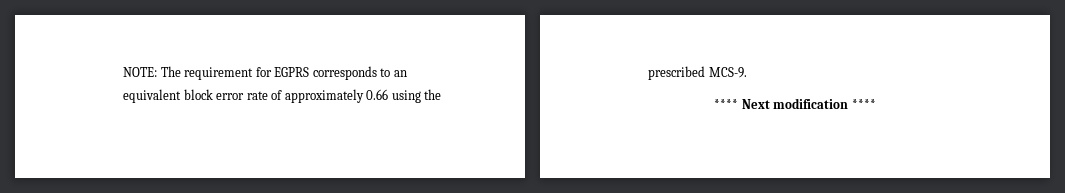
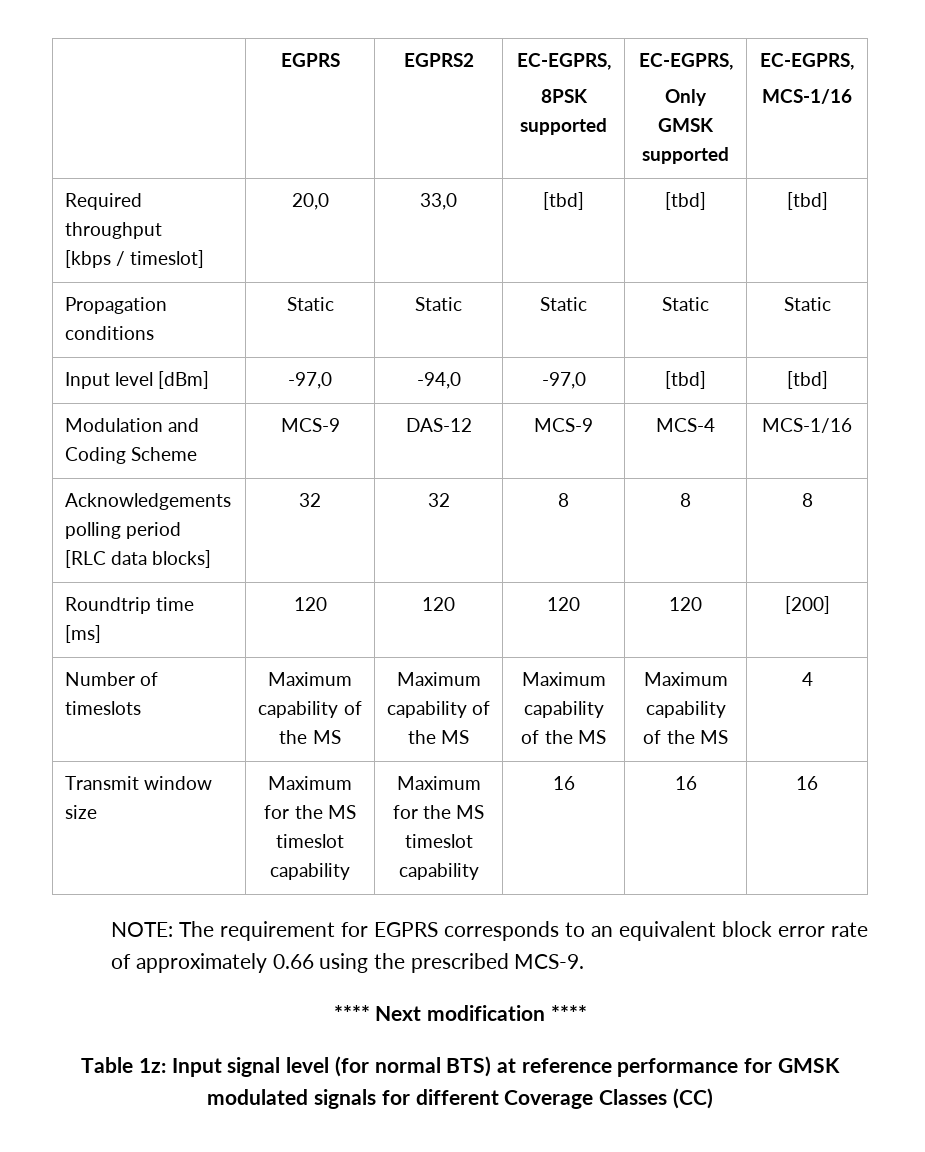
(123, 72) none -> [280,53,340,67] [403,53,474,67] [516,53,611,70] [540,89,588,103] [520,118,607,135] [638,53,733,70] [665,89,707,106] [658,118,714,132] [642,147,729,164] [760,53,854,70] [762,89,852,104] [64,193,142,210] [64,222,162,239] [64,250,204,268] [291,193,329,210] [420,193,457,210] [543,192,584,210] [665,192,706,210] [786,192,828,210] [64,297,167,314] [64,326,154,340] [286,297,334,311] [415,297,462,311] [540,297,587,311] [662,297,709,311] [783,297,831,311] [64,371,209,389] [288,372,332,389] [416,372,461,389] [541,372,586,389] [665,371,706,389] [786,371,828,389] [64,418,199,432] [64,447,197,464] [280,418,340,432] [405,418,472,432] [534,418,593,432] [656,418,715,432] [762,418,852,433] [64,493,231,510] [64,522,181,539] [64,550,211,568] [299,493,321,507] [427,493,450,507] [558,493,569,507] [680,493,691,507] [801,493,813,507] [64,597,194,614] [64,625,101,643] [293,597,327,611] [422,597,455,611] [547,597,580,611] [669,597,702,611] [784,596,830,614] [64,672,158,686] [64,701,141,715] [268,672,352,686] [258,701,362,718] [279,730,341,744] [396,672,481,686] [386,701,491,718] [407,730,470,744] [521,672,606,686] [523,701,604,718] [521,730,606,744] [643,672,728,686] [645,701,726,718] [643,730,728,744] [801,672,813,686] [64,776,212,790] [64,805,97,819] [268,776,352,790] [264,805,356,819] [276,834,344,848] [270,863,350,880] [396,776,481,790] [392,805,485,819] [404,834,473,848] [398,863,479,880] [552,776,575,790] [674,776,697,790] [796,776,818,790] | EGPRS | EGPRS2 | EC-EGPRS, // 8PSK supported | EC-EGPRS, // Only GMSK supported | EC-EGPRS, // MCS-1/16 // Required throughput // [kbps / timeslot] | 20,0 | 33,0 | [tbd] | [tbd] | [tbd] // Propagation conditions | Static | Static | Static | Static | Static // Input level [dBm] | -97,0 | -94,0 | -97,0 | [tbd] | [tbd] // Modulation and Coding Scheme | MCS-9 | DAS-12 | MCS-9 | MCS-4 | MCS-1/16 // Acknowledgements polling period // [RLC data blocks] | 32 | 32 | 8 | 8 | 8 // Roundtrip time [ms] | 120 | 120 | 120 | 120 | [200] // Number of timeslots | Maximum capability of the MS | Maximum capability of the MS | Maximum capability of the MS | Maximum capability of the MS | 4 // Transmit window size | Maximum for the MS timeslot capability | Maximum for the MS timeslot capability | 16 | 16 | 16 //
(876, 104) none -> [81,1056,840,1077] [207,1088,713,1109] // Table 1z: Input signal level (for normal BTS) at reference performance for GMSK modulated signals for different Coverage Classes (CC)

